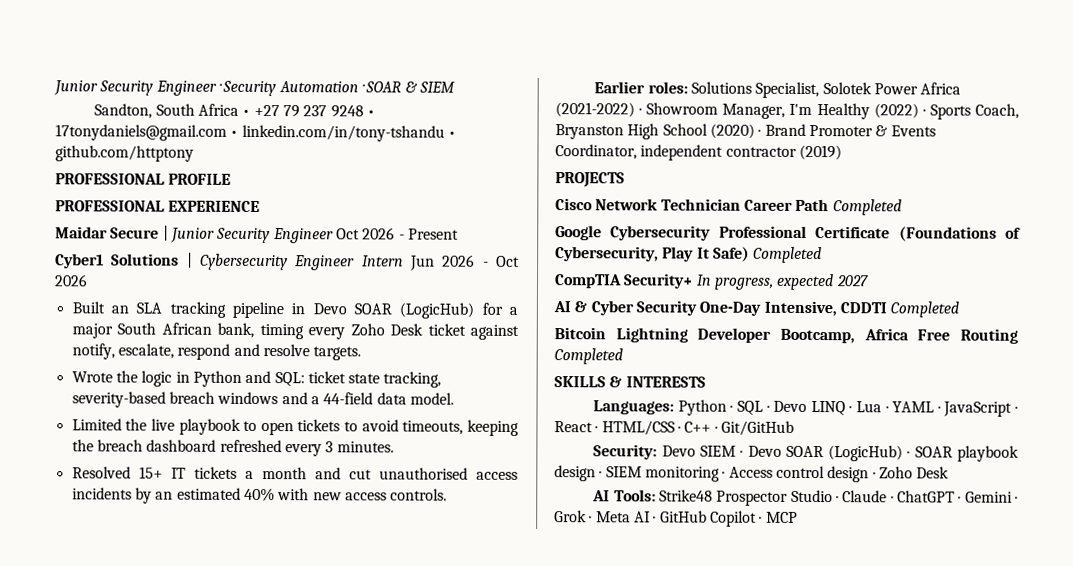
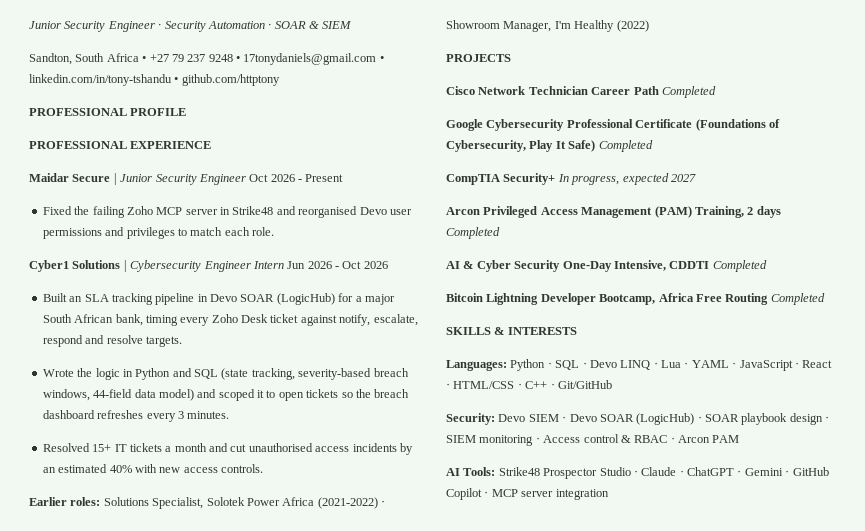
(459, 234) none -> [42,206,412,218] [42,227,274,239] // Fixed the failing Zoho MCP server in Strike48 and reorganised Devo user permissions and privileges to match each role.
[274,371,442,388] [71,391,454,408] [71,418,519,436] SQL: ticket state tracking, severity-based breach windows and a 44-field data model. // Limited the live playbook to open tickets to avoid timeouts, keeping -> [194,368,409,380] [42,389,353,401] SQL (state tracking, severity-based breach windows, 44-field data model) and scoped it to open tickets so
[219,439,282,453] refreshed -> [97,410,144,419] refreshes
[922,103,1019,120] [555,123,936,140] [555,144,842,161] · Sports Coach, Bryanston High School (2020) · Brand Promoter & Events Coordinator, independent contractor (2019) -> (649, 26) none
(869, 281) none -> [446,206,781,218] [446,227,500,239] // Arcon Privileged Access Management (PAM) Training, 2 days Completed
[827,466,950,483] design · Zoho Desk -> [620,435,740,443] & RBAC · Arcon PAM
[554,510,657,523] Grok · Meta AI · -> (790, 473) none
(798, 517) none -> [521,489,609,500] server integration

